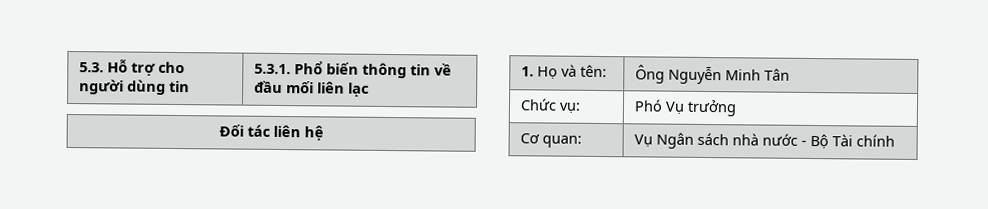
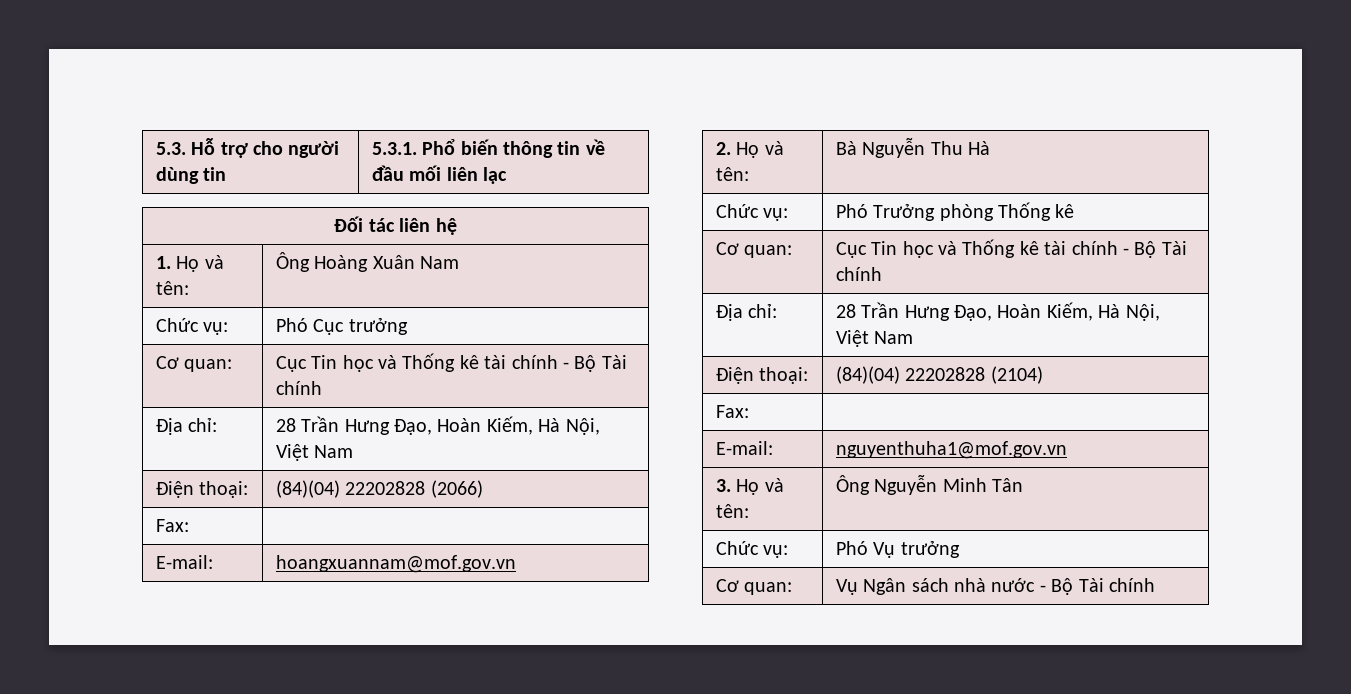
(608, 71) none -> [275,252,460,272] [155,318,229,335] [275,318,408,335] [155,356,233,372] [275,353,627,372] [275,381,322,395] [155,418,218,435] [275,416,600,435] [275,444,354,461] [155,481,249,498] [275,480,483,498] [155,519,189,532] [155,555,213,569] [275,555,516,573] [715,141,784,158] [715,167,749,181] [835,138,991,158] [715,204,789,221] [835,202,1075,221] [715,242,793,258] [835,239,1187,258] [835,267,882,281] [715,304,778,321] [835,302,1160,321] [835,330,914,347] [715,367,809,384] [835,366,1043,384] [715,405,749,418] [715,441,773,455] [835,441,1067,459] [715,478,784,495] [715,504,749,518] | Ông Hoàng Xuân Nam // Chức vụ: | Phó Cục trưởng // Cơ quan: | Cục Tin học và Thống kê tài chính - Bộ Tài chính // Địa chỉ: | 28 Trần Hưng Đạo, Hoàn Kiếm, Hà Nội, Việt Nam // Điện thoại: | (84)(04) 22202828 (2066) // Fax: | // E-mail: | hoangxuannam@mof.gov.vn // 2. Họ và tên: | Bà Nguyễn Thu Hà // Chức vụ: | Phó Trưởng phòng Thống kê // Cơ quan: | Cục Tin học và Thống kê tài chính - Bộ Tài chính // Địa chỉ: | 28 Trần Hưng Đạo, Hoàn Kiếm, Hà Nội, Việt Nam // Điện thoại: | (84)(04) 22202828 (2104) // Fax: | // E-mail: | nguyenthuha1@mof.gov.vn // 3. Họ và tên:

